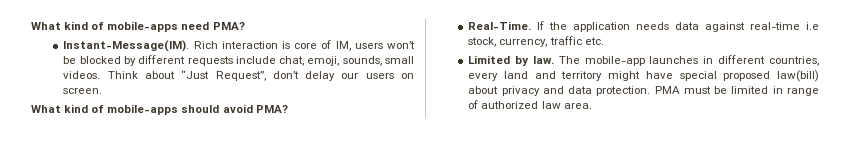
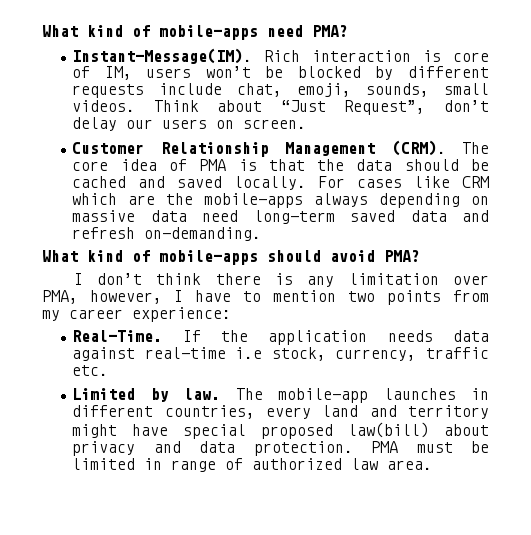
(103, 91) none -> [72,140,489,157] [72,159,490,171] [72,176,489,190] [72,193,489,208] [72,210,489,224] [72,227,262,241] // Customer Relationship Management (CRM). The core idea of PMA is that the data should be cached and saved locally. For cases like CRM which are the mobile-apps always depending on massive data need long-term saved data and refresh on-demanding.
(288, 109) none -> [73,273,489,287] [42,290,489,305] [42,307,231,322] // I don’t think there is any limitation over PMA, however, I have to mention two points from my career experience:

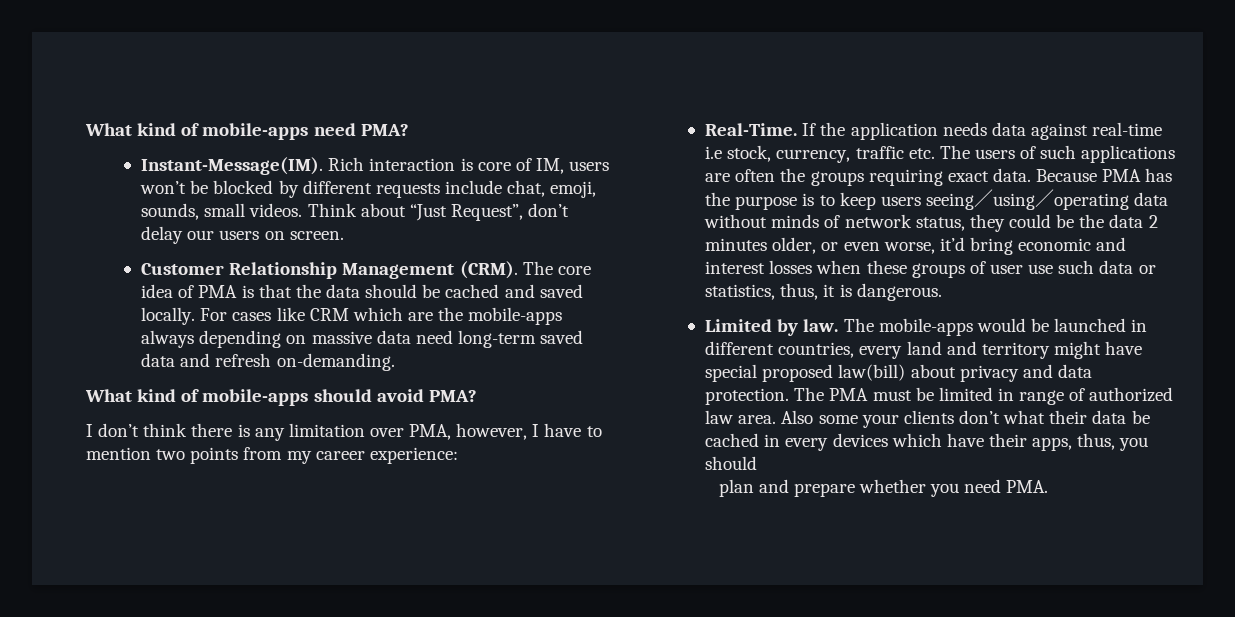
(109, 370) none -> [939,145,1176,163] [705,168,1173,186] [705,189,1169,210] [704,214,1158,232] [705,237,1127,255] [705,260,1156,278] [705,283,942,301] The users of such applications are often the groups requiring exact data. Because PMA has the purpose is to keep users seeing／using／operating data without minds of network status, they could be the data 2 minutes older, or even worse, it’d bring economic and interest losses when these groups of user use such data or statistics, thus, it is dangerous.
[278,388,456,403] mobile-app launches -> [878,318,1127,336] mobile-apps would be launched
(353, 448) none -> [794,387,825,401] The
(433, 465) none -> [781,410,1150,428] [705,433,1149,451] [705,456,758,470] [718,479,1049,497] Also some your clients don’t what their data be cached in every devices which have their apps, thus, you should // plan and prepare whether you need PMA.

